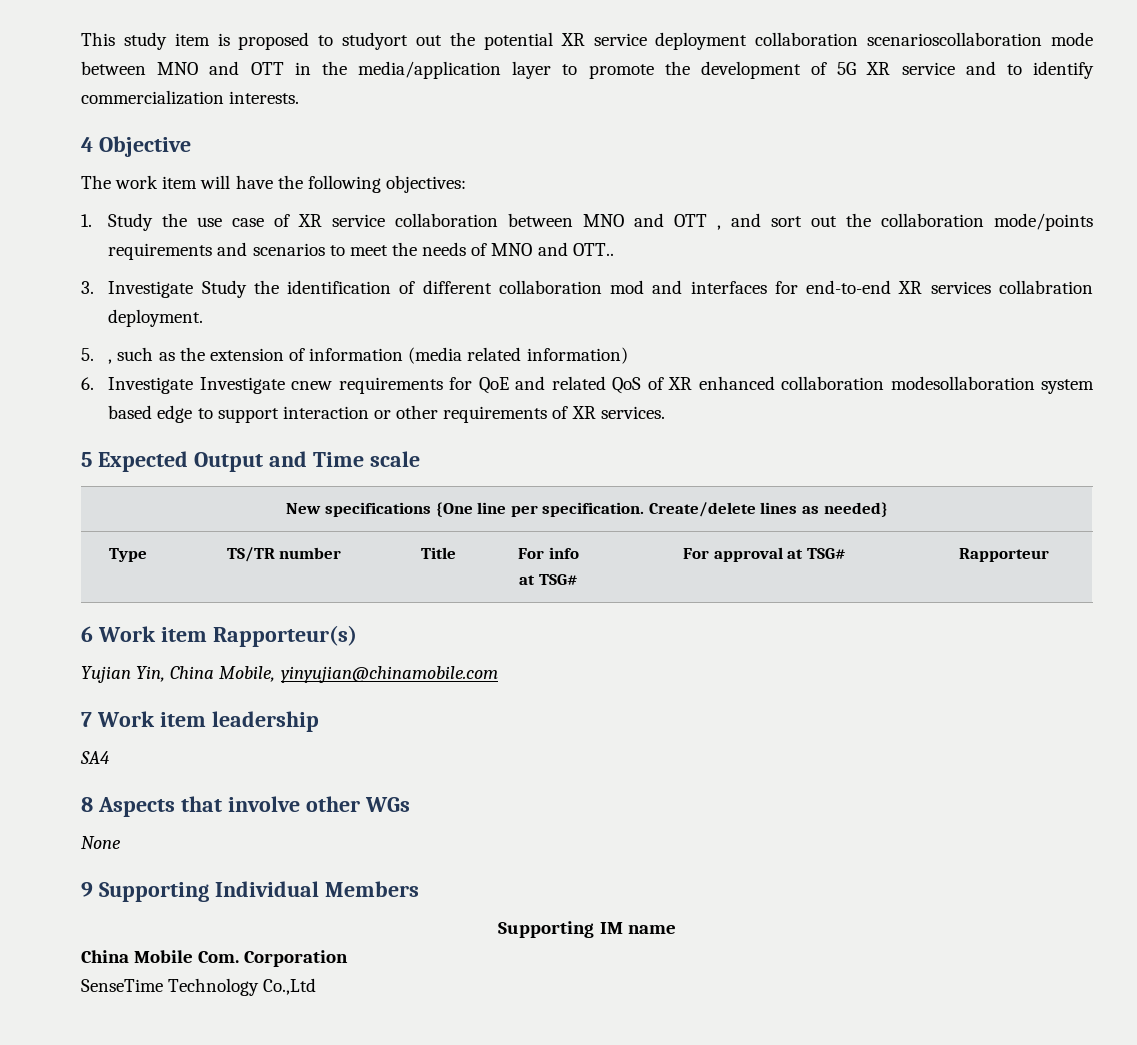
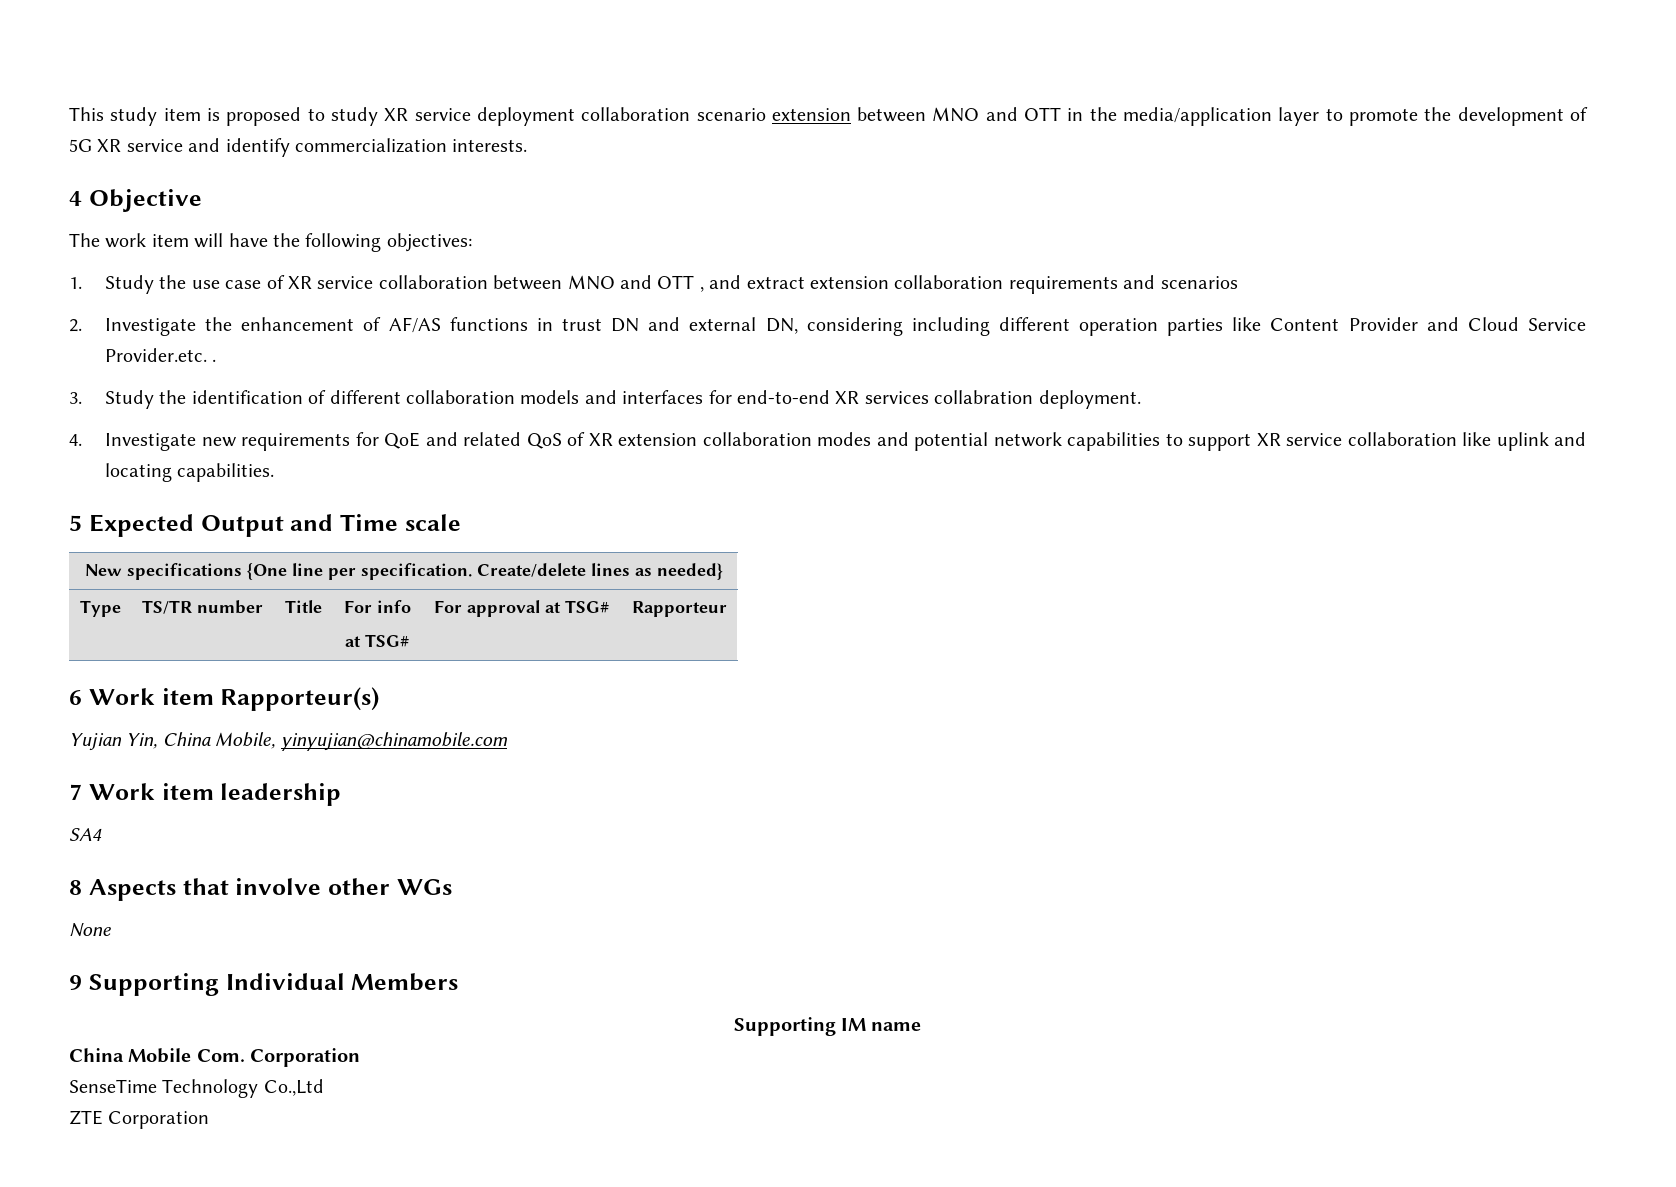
[342,32,553,50] studyort out the potential -> [330,107,378,126] study
[867,32,1093,46] scenarioscollaboration mode -> [696,108,851,121] scenario extension
[1006,64,1022,75] to -> (221, 145) none
[771,213,1093,231] [108,242,614,260] [81,281,194,298] sort out the collaboration mode/points requirements and scenarios to meet the needs of MNO and OTT.. // 3. Investigate -> [746,275,1238,294] [69,317,1586,336] [105,348,217,362] [69,392,82,404] extract extension collaboration requirements and scenarios // 2. Investigate the enhancement of AF/AS functions in trust DN and external DN, considering including different operation parties like Content Provider and Cloud Service Provider.etc. . // 3.
[610,280,645,294] mod -> [520,390,580,404] models
[81,347,628,364] [81,377,333,394] 5. , such as the extension of information (media related information) // 6. Investigate Investigate cnew -> [69,433,237,451] 4. Investigate new
[698,376,1094,394] [108,405,665,423] enhanced collaboration modesollaboration system based edge to support interaction or other requirements of XR services. -> [618,432,1587,451] [105,463,275,482] extension collaboration modes and potential network capabilities to support XR service collaboration like uplink and locating capabilities.
(317, 986) none -> [69,1110,210,1129] // ZTE Corporation

